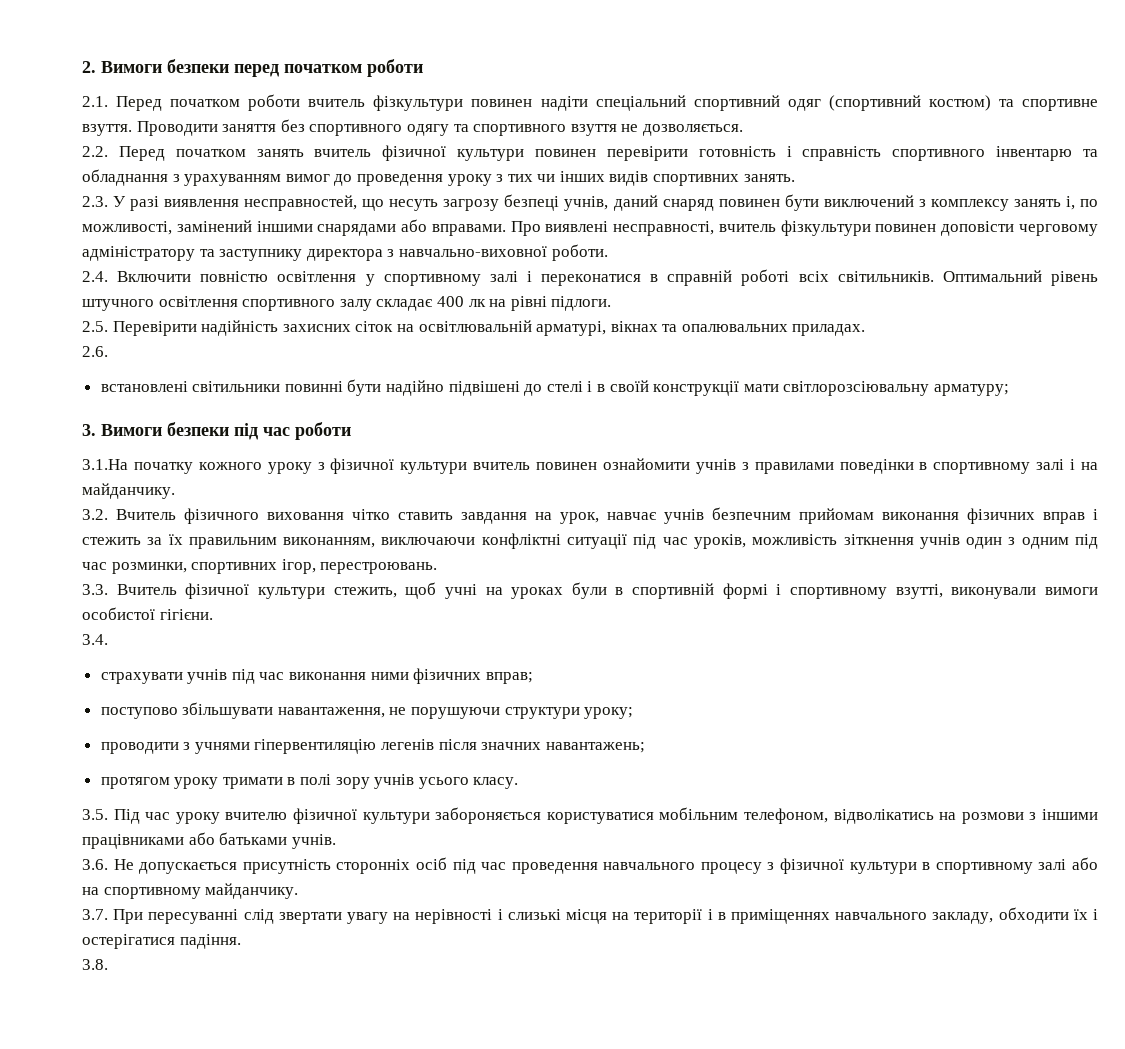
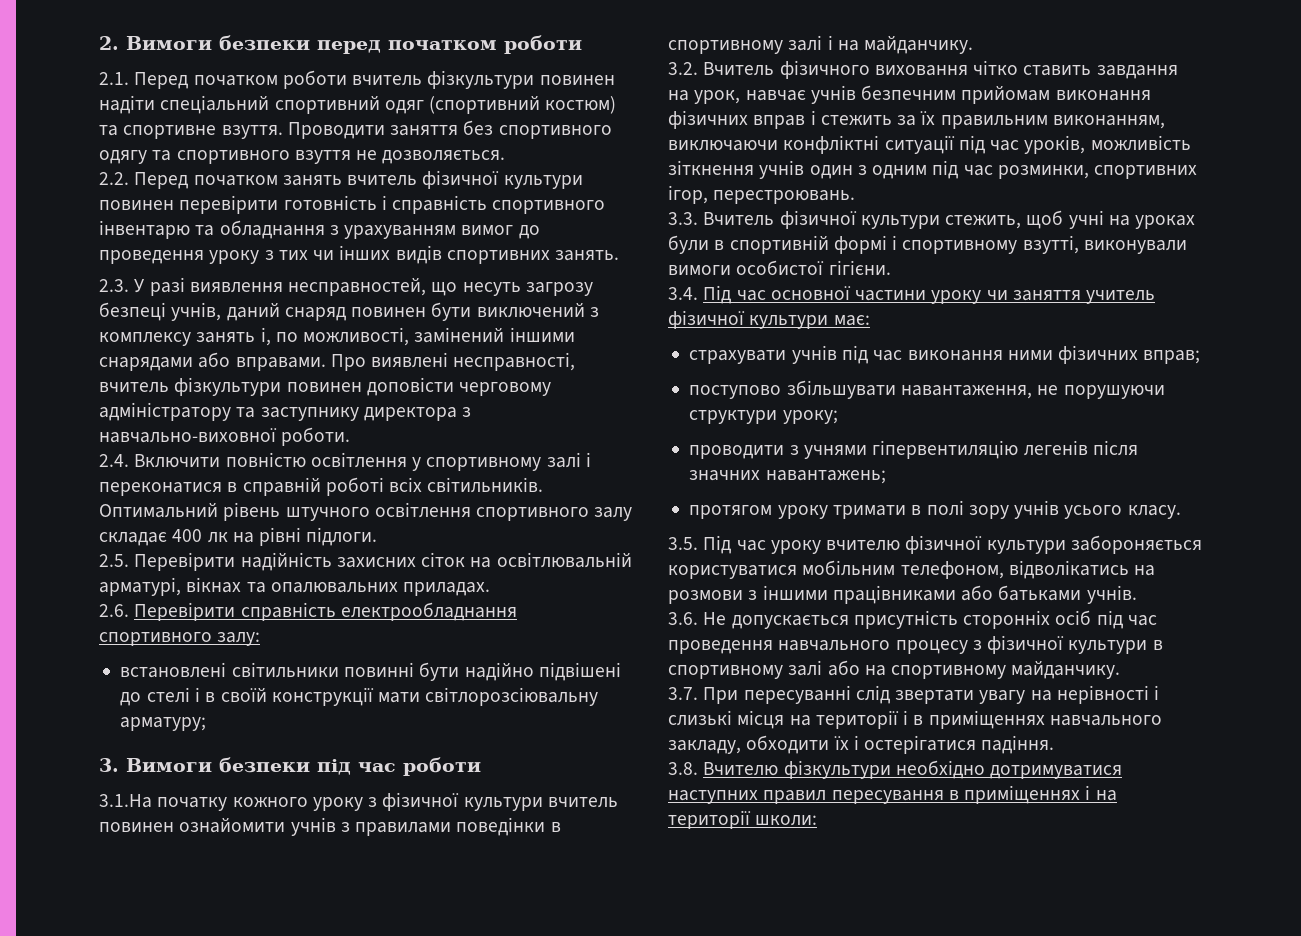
(108, 351) none -> [134,602,517,621] [99,632,261,646] Перевірити справність електрообладнання спортивного залу:
(108, 639) none -> [703,285,1156,304] [668,310,870,329] Під час основної частини уроку чи заняття учитель фізичної культури має:
(108, 964) none -> [703,760,1123,779] [668,785,1117,804] [668,810,818,829] Вчителю фізкультури необхідно дотримуватися наступних правил пересування в приміщеннях і на території школи:

